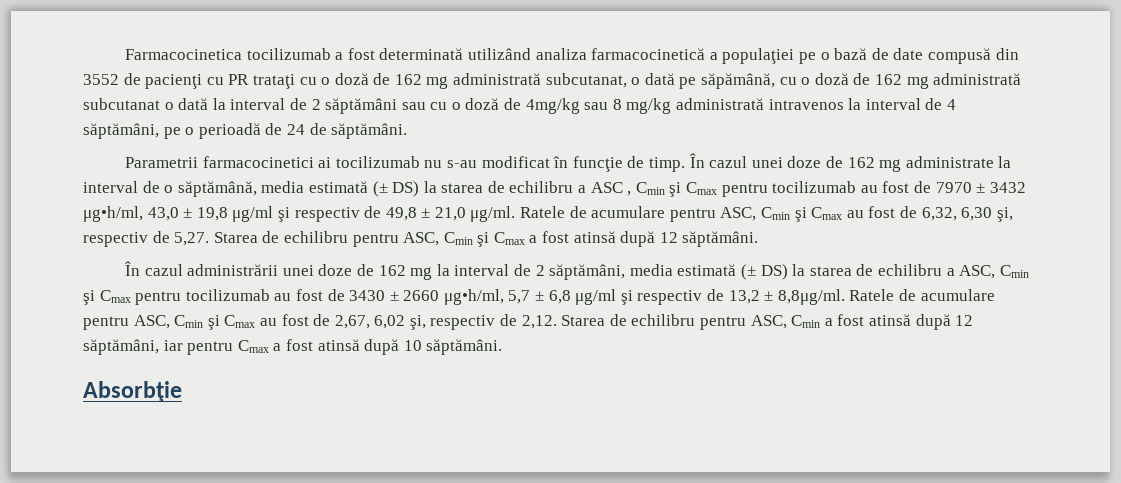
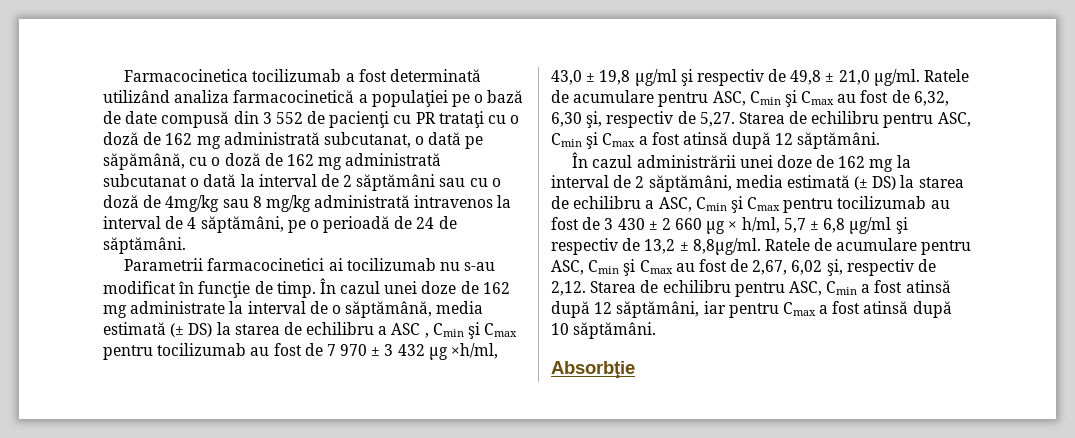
[83,74,119,85] 3552 -> [262,112,303,124] 3 552
[935,182,1026,193] [83,206,143,222] 7970 ± 3432 μg•h/ml, -> [326,343,499,360] 7 970 ± 3 432 μg ×h/ml,
[349,289,504,305] 3430 ± 2660 μg•h/ml, -> [604,217,780,234] 3 430 ± 2 660 μg × h/ml,

